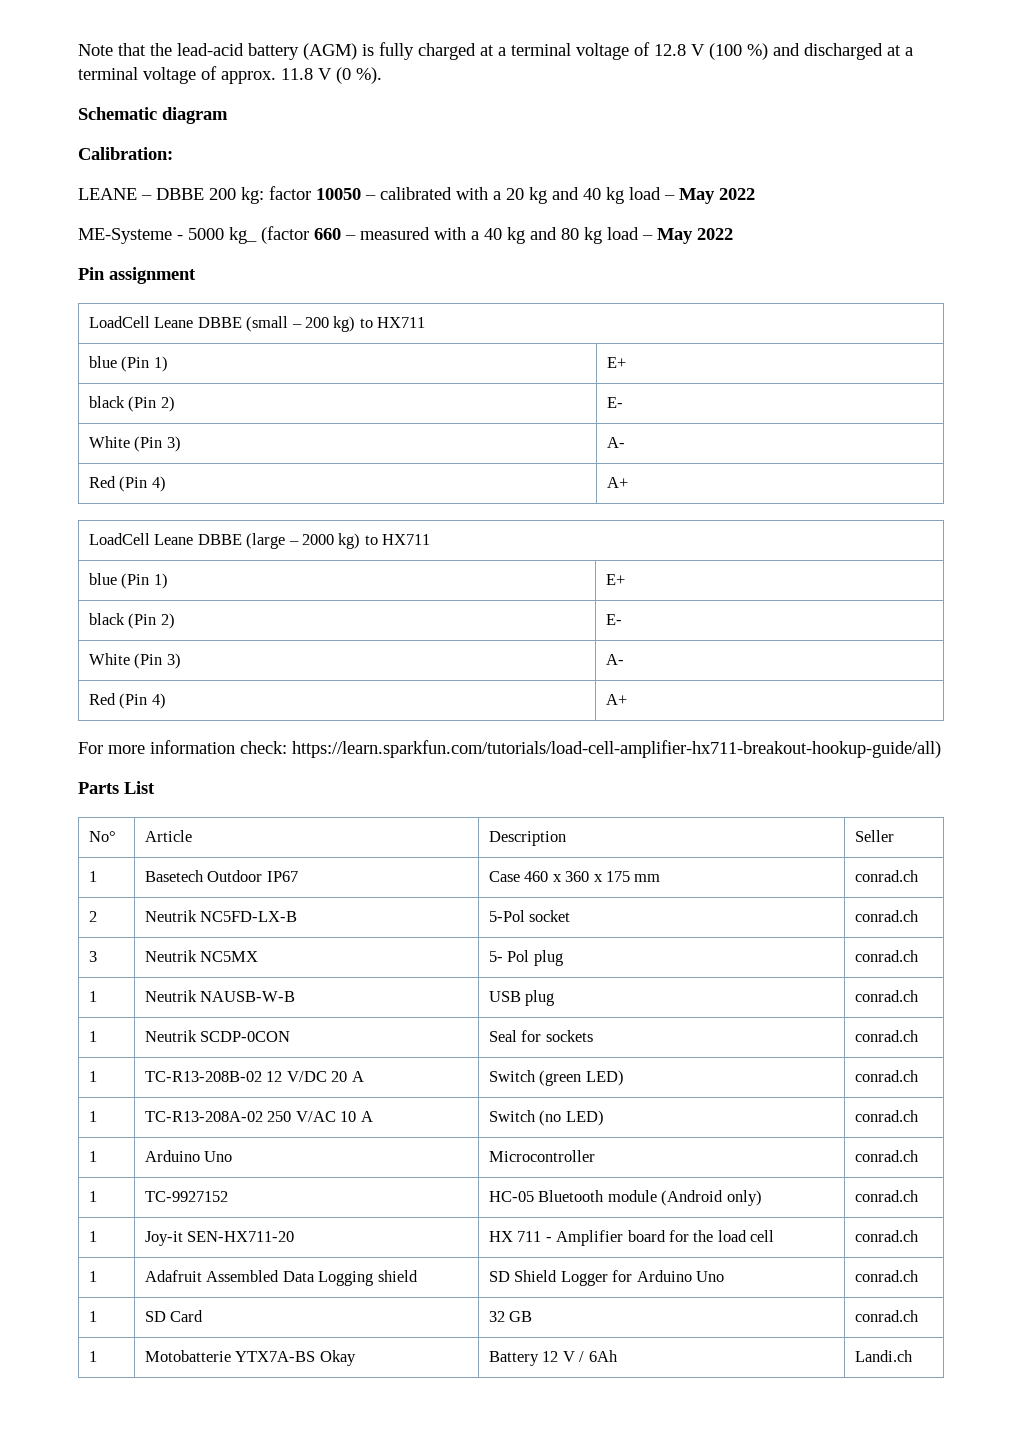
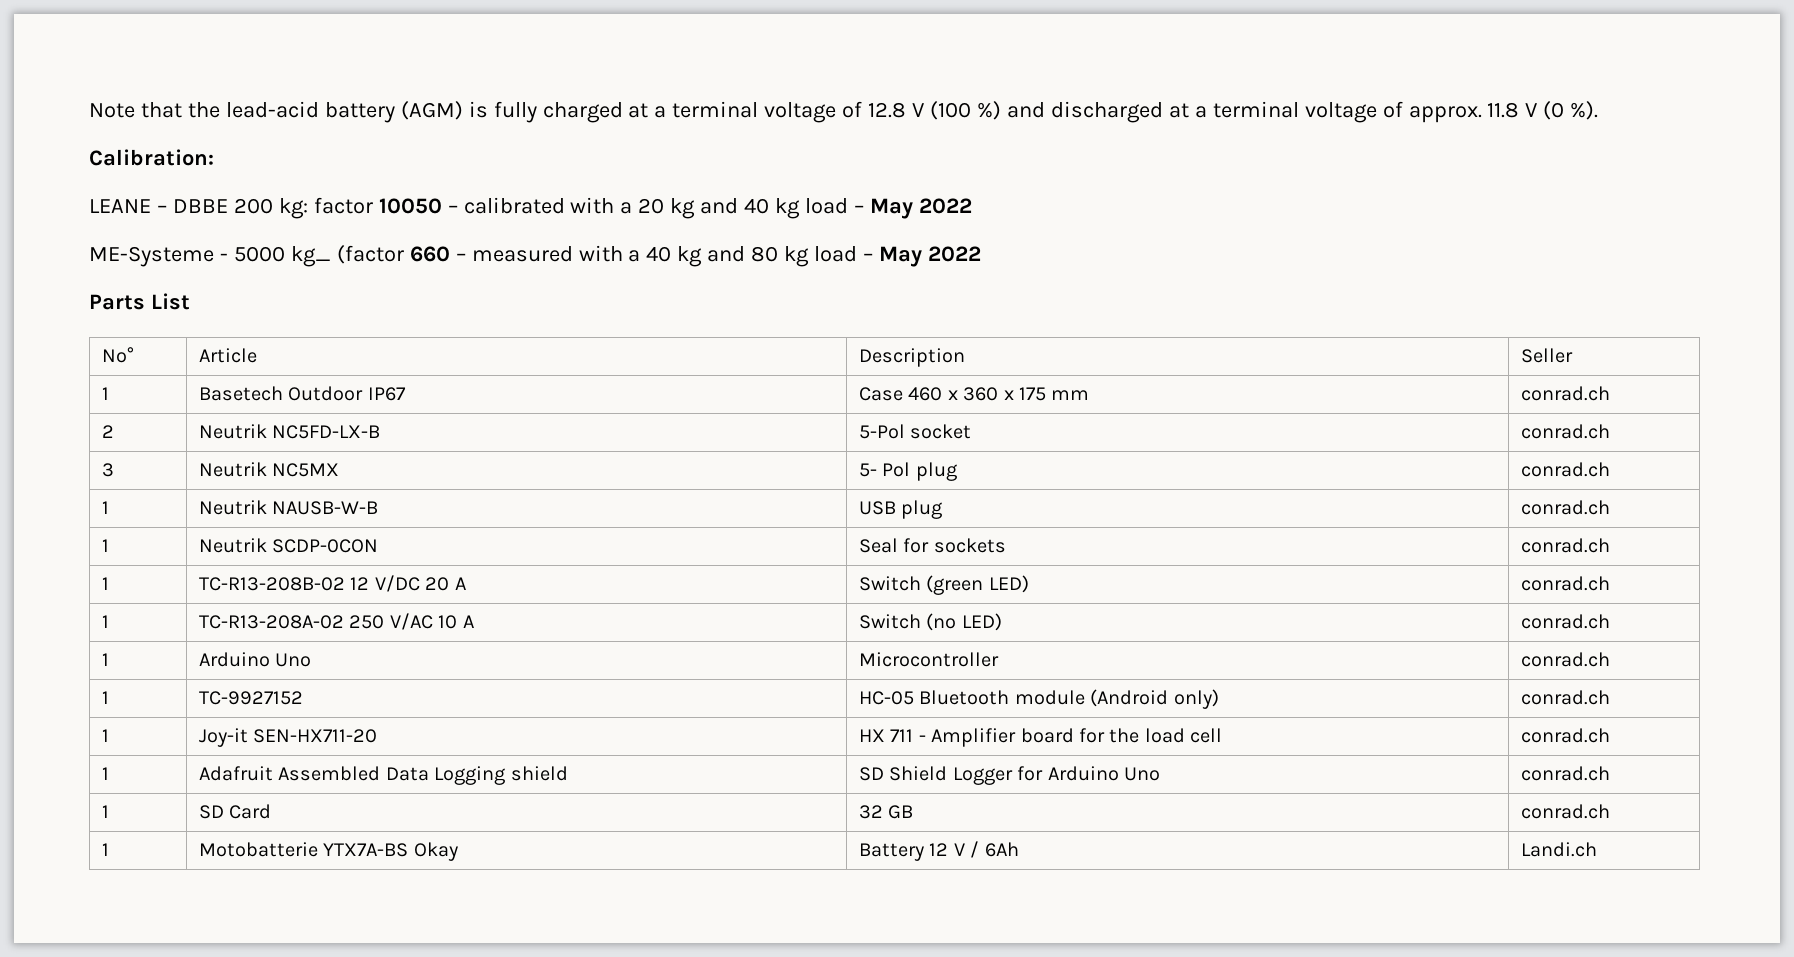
[78,107,228,124] // Schematic diagram -> (1599, 110) none
[78,267,196,284] [88,316,426,332] [88,356,168,372] [606,357,626,368] [88,396,175,412] [606,397,623,408] [88,436,181,452] [606,437,625,448] [88,476,166,492] [606,477,628,488] [88,533,431,549] [88,573,168,589] [605,574,625,585] [88,613,175,629] [605,614,622,625] [88,653,181,669] [605,654,624,665] [88,693,166,709] [605,694,627,705] [78,740,941,758] // Pin assignment // LoadCell Leane DBBE (small – 200 kg) to HX711 // blue (Pin 1) | E+ // black (Pin 2) | E- // White (Pin 3) | A- // Red (Pin 4) | A+ // LoadCell Leane DBBE (large – 2000 kg) to HX711 // blue (Pin 1) | E+ // black (Pin 2) | E- // White (Pin 3) | A- // Red (Pin 4) | A+ // For more information check: https://learn.sparkfun.com/tutorials/load-cell-amplifier-hx711-breakout-hookup-guide/all) -> (981, 254) none

